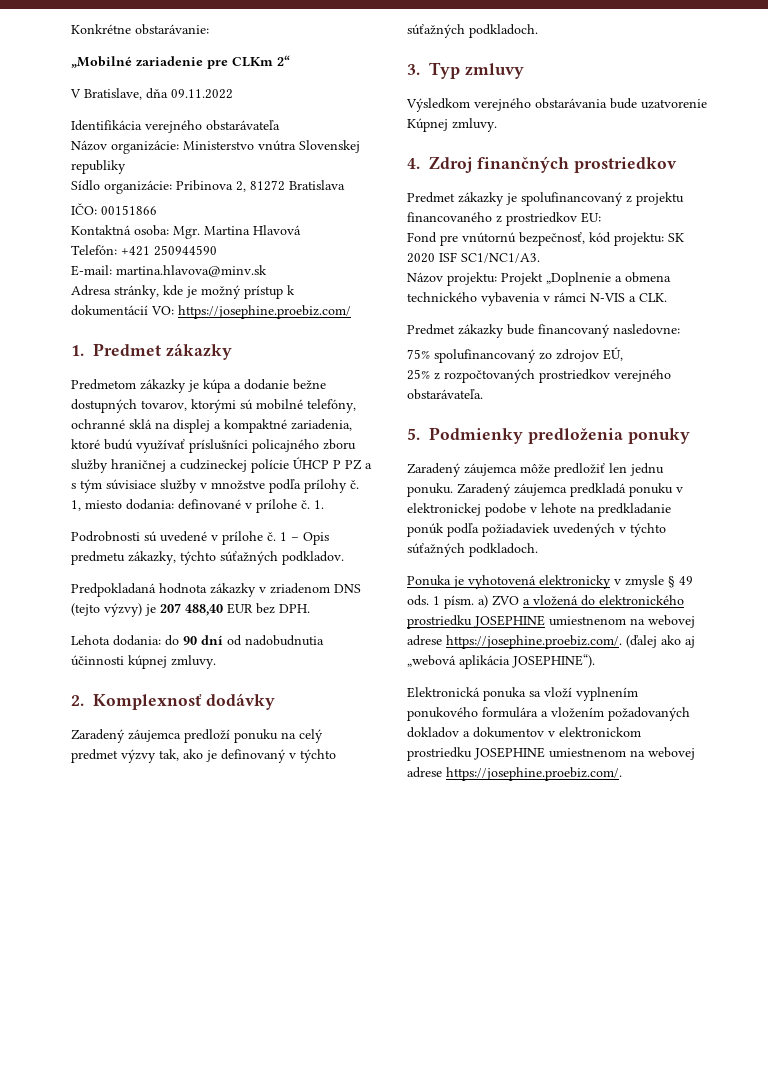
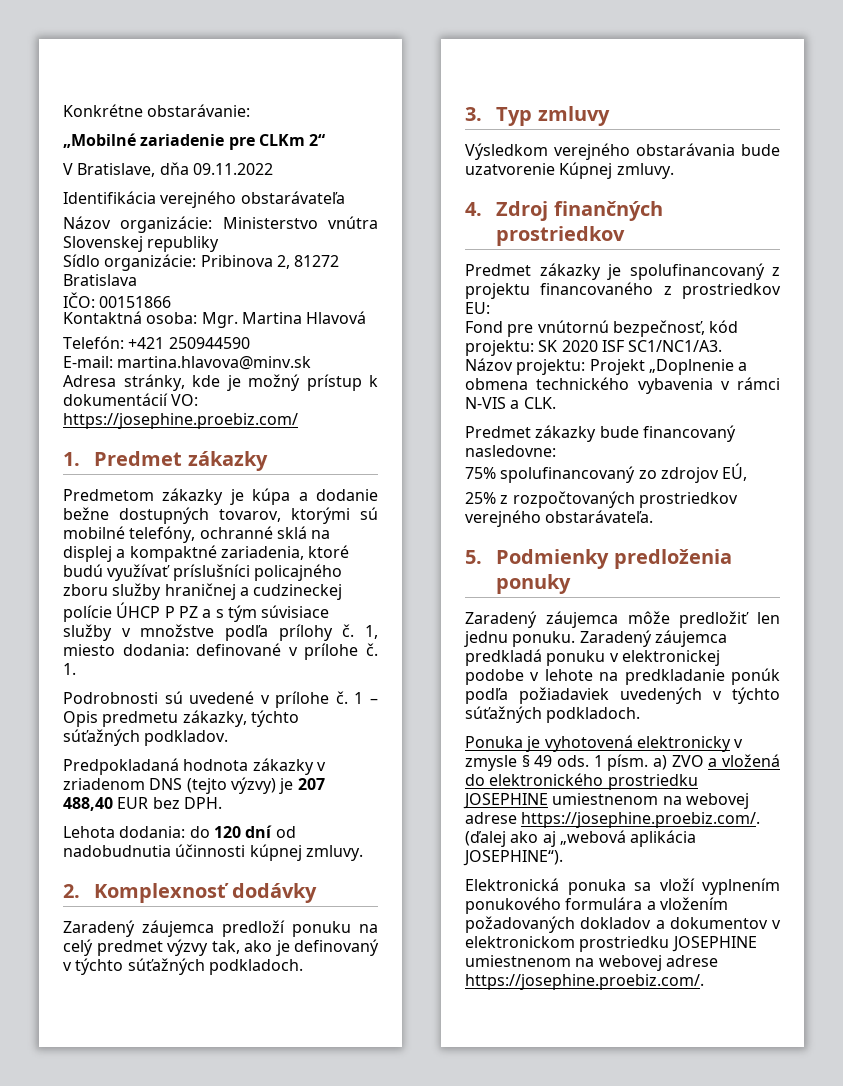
[183,636,197,645] 90 -> [213,826,241,838] 120

